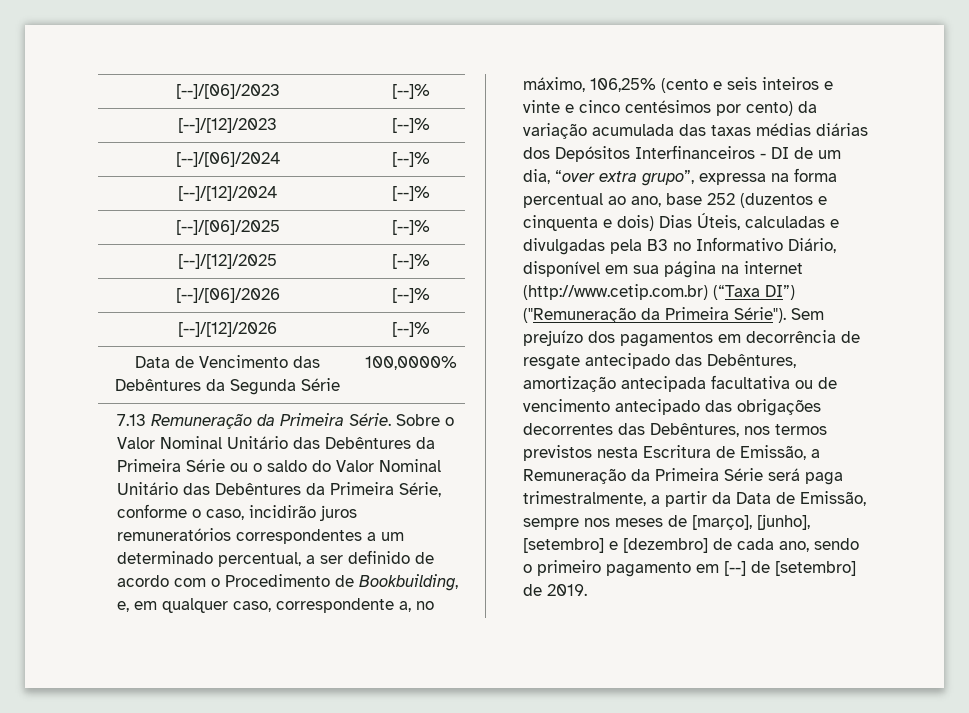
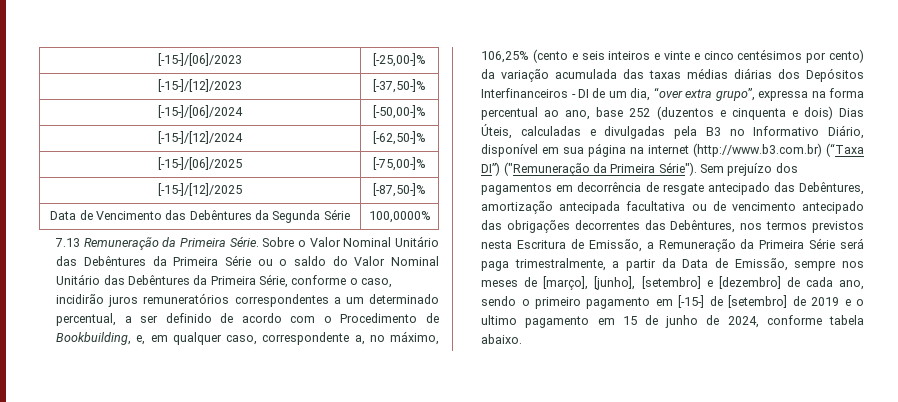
[175,84,280,99] [391,84,430,99] [178,118,277,133] [391,118,430,133] [175,152,280,167] [391,152,430,167] [178,186,277,201] [391,186,430,201] [175,220,280,235] [391,220,430,235] [178,254,277,269] [391,254,430,269] [175,288,280,303] [391,288,430,303] [178,322,277,337] [391,322,430,337] [--]/[06]/2023 | [--]% // [--]/[12]/2023 | [--]% // [--]/[06]/2024 | [--]% // [--]/[12]/2024 | [--]% // [--]/[06]/2025 | [--]% // [--]/[12]/2025 | [--]% // [--]/[06]/2026 | [--]% // [--]/[12]/2026 | [--]% -> [158,53,242,66] [373,53,426,67] [158,79,242,92] [373,79,426,93] [158,105,243,118] [373,105,426,119] [158,131,243,144] [373,131,426,145] [158,157,242,170] [373,157,426,171] [158,183,242,196] [373,183,426,197] [-15-]/[06]/2023 | [-25,00-]% // [-15-]/[12]/2023 | [-37,50-]% // [-15-]/[06]/2024 | [-50,00-]% // [-15-]/[12]/2024 | [-62,50-]% // [-15-]/[06]/2025 | [-75,00-]% // [-15-]/[12]/2025 | [-87,50-]%
[523,284,709,300] (http://www.cetip.com.br) -> [693,143,823,157] (http://www.b3.com.br)
[724,561,747,576] [--] -> [678,295,705,308] [-15-]
[547,584,588,596] 2019. -> [811,297,864,306] [481,315,864,328] [481,334,523,344] 2019 e o ultimo pagamento em 15 de junho de 2024, conforme tabela abaixo.

